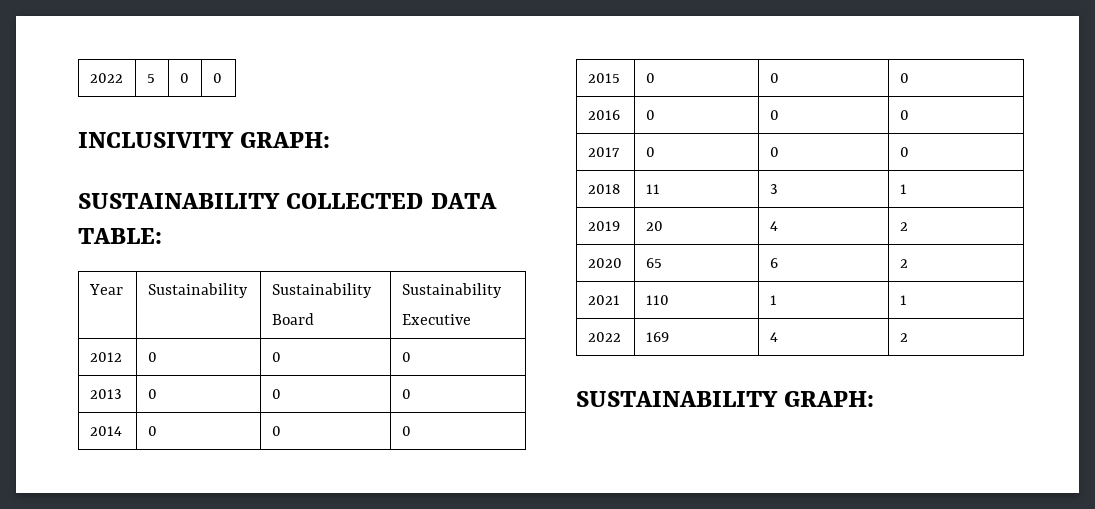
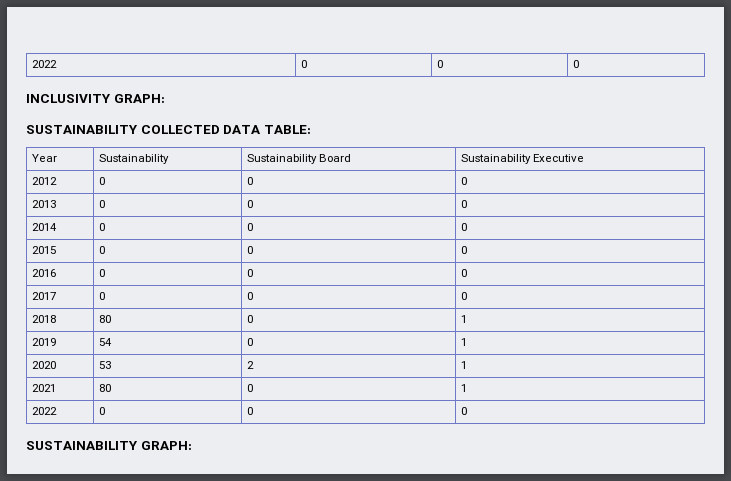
[89,73,123,83] [146,74,155,83] 2022 | 5 -> [31,60,57,68] [300,60,307,68] 2022 | 0
[645,184,660,194] [769,184,778,194] 11 | 3 -> [98,315,111,323] [246,315,253,323] 80 | 0
[645,221,663,231] [769,221,778,231] [899,222,908,231] 20 | 4 | 2 -> [98,338,112,346] [246,338,253,346] [460,338,467,346] 54 | 0 | 1
[645,258,662,268] [769,258,778,268] [899,259,908,268] 65 | 6 | 2 -> [98,361,111,369] [246,361,254,369] [460,361,467,369] 53 | 2 | 1
[645,295,669,305] [769,295,777,305] 110 | 1 -> [98,384,111,392] [246,384,253,392] 80 | 0
[645,332,669,342] [769,332,778,342] [899,333,908,342] 169 | 4 | 2 -> [98,407,105,415] [246,407,253,415] [460,407,467,415] 0 | 0 | 0

